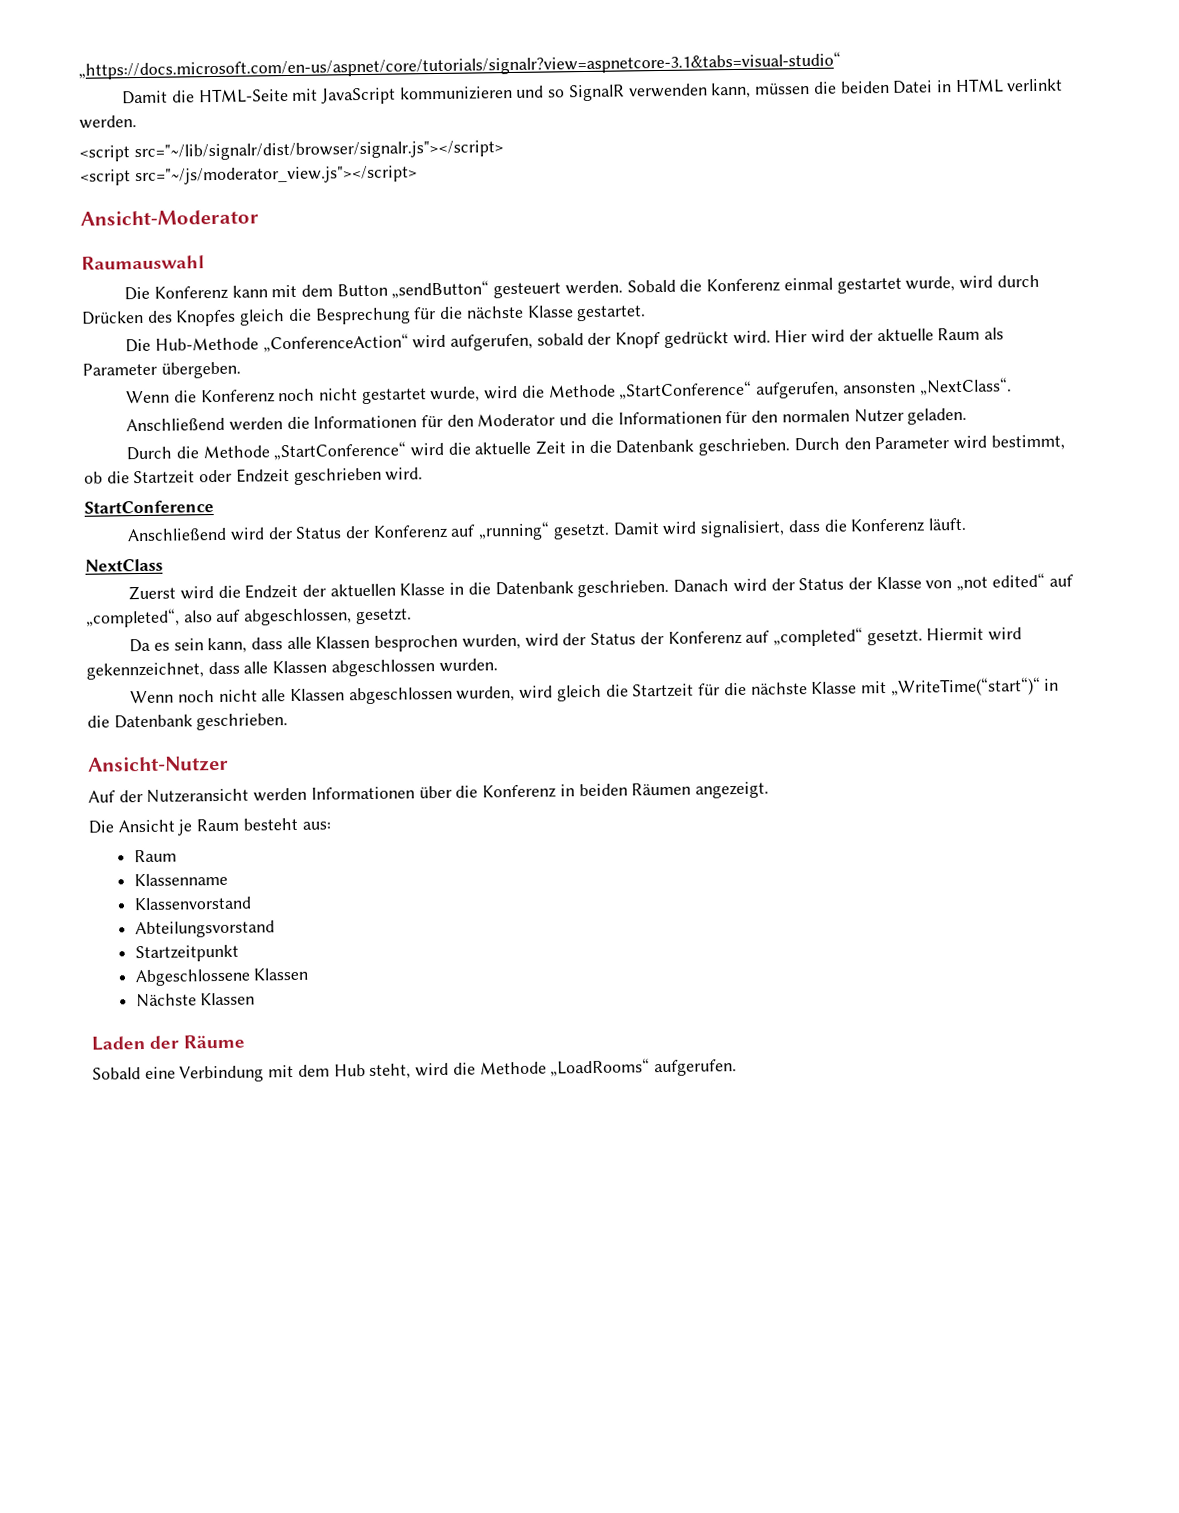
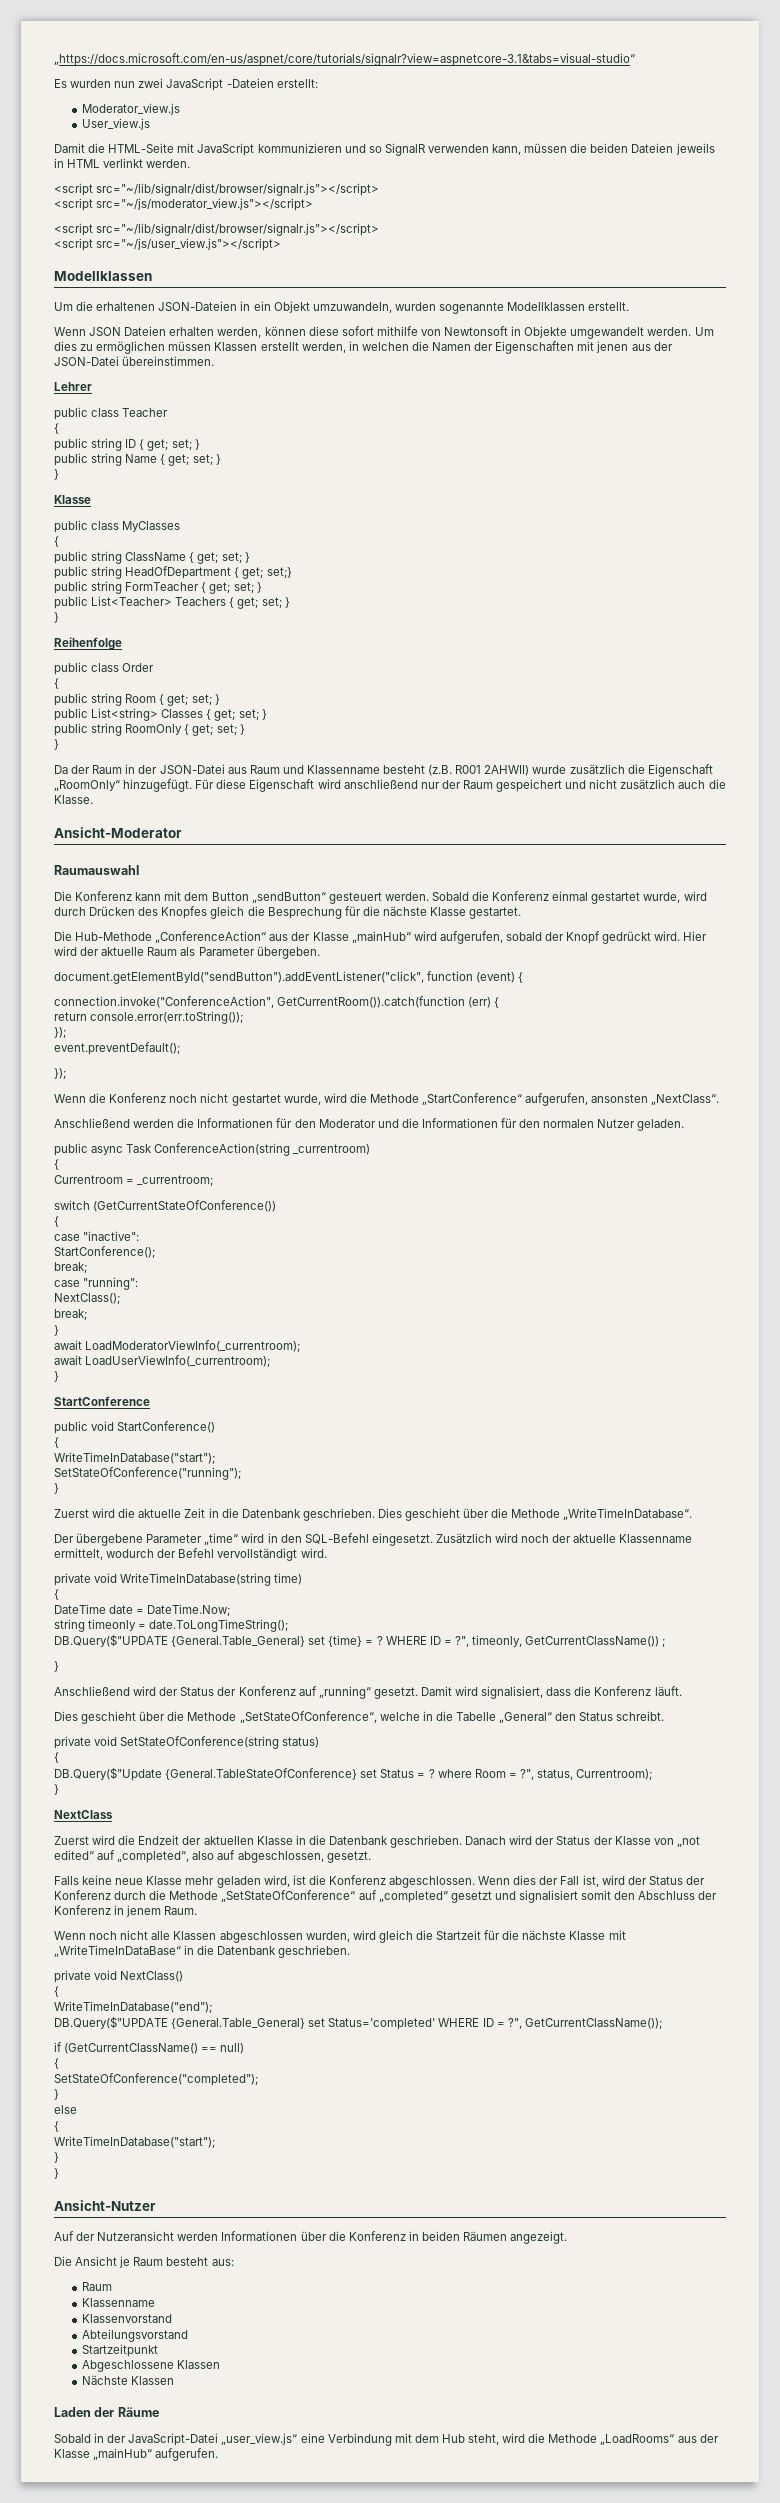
(841, 65) none -> [54,78,318,91] [82,103,181,115] [82,118,151,130] // Es wurden nun zwei JavaScript -Dateien erstellt: // Moderator_view.js // User_view.js
[892,80,934,94] Datei -> [631,143,715,155] Dateien jeweils
(418, 175) none -> [54,223,380,236] [54,238,282,251] [54,271,152,281] [54,301,630,314] [54,326,714,339] [54,341,673,354] [54,356,215,366] [54,382,92,391] [54,407,169,420] [54,423,59,434] [54,438,200,451] [54,453,221,466] [54,469,59,480] [54,495,91,504] [54,520,181,533] [54,536,59,547] [54,551,250,564] [54,566,292,579] [54,581,262,594] [54,596,290,609] [54,612,59,623] [54,637,122,650] [54,662,155,675] [54,678,59,689] [54,693,220,706] [54,708,267,721] [54,723,245,736] [54,739,59,750] [54,764,713,777] [54,779,726,792] [54,795,93,804] // <script src="~/lib/signalr/dist/browser/signalr.js"></script> // <script src="~/js/user_view.js"></script> // Modellklassen // Um die erhaltenen JSON-Dateien in ein Objekt umzuwandeln, wurden sogenannte Modellklassen erstellt. // Wenn JSON Dateien erhalten werden, können diese sofort mithilfe von Newtonsoft in Objekte umgewandelt werden. Um dies zu ermöglichen müssen Klassen erstellt werden, in welchen die Namen der Eigenschaften mit jenen aus der JSON-Datei übereinstimmen. // Lehrer // public class Teacher // { // public string ID { get; set; } // public string Name { get; set; } // } // Klasse // public class MyClasses // { // public string ClassName { get; set; } // public string HeadOfDepartment { get; set;} // public string FormTeacher { get; set; } // public List<Teacher> Teachers { get; set; } // } // Reihenfolge // public class Order // { // public string Room { get; set; } // public List<string> Classes { get; set; } // public string RoomOnly { get; set; } // } // Da der Raum in der JSON-Datei aus Raum und Klassenname besteht (z.B. R001 2AHWII) wurde zusätzlich die Eigenschaft „RoomOnly“ hinzugefügt. Für diese Eigenschaft wird anschließend nur der Raum gespeichert und nicht zusätzlich auch die Klasse.
(409, 343) none -> [269,931,411,943] aus der Klasse „mainHub“
(241, 370) none -> [54,971,524,984] [54,996,500,1008] [54,1011,244,1024] [54,1027,66,1039] [54,1042,180,1055] [54,1068,66,1080] // document.getElementById("sendButton").addEventListener("click", function (event) { // connection.invoke("ConferenceAction", GetCurrentRoom()).catch(function (err) { // return console.error(err.toString()); // }); // event.preventDefault(); // });
[126,441,407,461] Durch die Methode „StartConference“ -> [54,1143,371,1156] [54,1159,59,1170] [54,1175,214,1187] [54,1200,277,1212] [54,1216,59,1227] [54,1231,140,1241] [54,1246,155,1259] [54,1262,87,1274] [54,1277,139,1290] [54,1293,120,1305] [54,1309,87,1321] [54,1325,59,1336] [54,1340,301,1353] [54,1355,271,1368] [54,1371,59,1382] [54,1396,150,1406] [54,1421,216,1434] [54,1437,59,1448] [54,1452,215,1465] [54,1467,241,1480] [54,1483,59,1494] [54,1509,89,1518] public async Task ConferenceAction(string _currentroom) // { // Currentroom = _currentroom; // switch (GetCurrentStateOfConference()) // { // case "inactive": // StartConference(); // break; // case "running": // NextClass(); // break; // } // await LoadModeratorViewInfo(_currentroom); // await LoadUserViewInfo(_currentroom); // } // StartConference // public void StartConference() // { // WriteTimeInDatabase("start"); // SetStateOfConference("running"); // } // Zuerst
[793,434,1065,452] [84,467,424,485] [84,500,214,514] Durch den Parameter wird bestimmt, ob die Startzeit oder Endzeit geschrieben wird. // StartConference -> [377,1508,693,1521] [54,1533,693,1546] [54,1548,327,1561] [54,1573,303,1586] [54,1589,59,1600] [54,1604,231,1617] [54,1619,289,1632] [54,1634,666,1648] [54,1661,59,1672] Dies geschieht über die Methode „WriteTimeInDatabase“. // Der übergebene Parameter „time“ wird in den SQL-Befehl eingesetzt. Zusätzlich wird noch der aktuelle Klassenname ermittelt, wodurch der Befehl vervollständigt wird. // private void WriteTimeInDatabase(string time) // { // DateTime date = DateTime.Now; // string timeonly = date.ToLongTimeString(); // DB.Query($"UPDATE {General.Table_General} set {time} = ? WHERE ID = ?", timeonly, GetCurrentClassName()) ; // }
(967, 524) none -> [54,1711,665,1724] [54,1736,320,1749] [54,1752,59,1763] [54,1767,653,1781] [54,1784,59,1795] // Dies geschieht über die Methode „SetStateOfConference“, welche in die Tabelle „General“ den Status schreibt. // private void SetStateOfConference(string status) // { // DB.Query($"Update {General.TableStateOfConference} set Status = ? where Room = ?", status, Currentroom); // }
[129,627,1023,654] [86,658,498,680] Da es sein kann, dass alle Klassen besprochen wurden, wird der Status der Konferenz auf „completed“ gesetzt. Hiermit wird gekennzeichnet, dass alle Klassen abgeschlossen wurden. -> [54,1875,705,1888] [54,1890,718,1903] [54,1905,198,1917] Falls keine neue Klasse mehr geladen wird, ist die Konferenz abgeschlossen. Wenn dies der Fall ist, wird der Status der Konferenz durch die Methode „SetStateOfConference“ auf „completed“ gesetzt und signalisiert somit den Abschluss der Konferenz in jenem Raum.
[889,676,1060,697] [87,713,289,731] „WriteTime(“start“)“ in die Datenbank geschrieben. -> [54,1945,351,1958] [54,1970,184,1983] [54,1986,59,1997] [54,2001,212,2014] [54,2016,662,2030] [54,2042,245,2054] [54,2058,59,2069] [54,2073,258,2086] [54,2089,59,2100] [54,2105,77,2114] [54,2121,59,2132] [54,2136,215,2149] [54,2152,59,2163] [54,2168,59,2179] „WriteTimeInDataBase“ in die Datenbank geschrieben. // private void NextClass() // { // WriteTimeInDatabase("end"); // DB.Query($"UPDATE {General.Table_General} set Status='completed' WHERE ID = ?", GetCurrentClassName()); // if (GetCurrentClassName() == null) // { // SetStateOfConference("completed"); // } // else // { // WriteTimeInDatabase("start"); // } // }
(141, 1073) none -> [94,2433,298,2446] in der JavaScript-Datei „user_view.js“
(651, 1067) none -> [677,2434,719,2443] [54,2448,153,2460] aus der Klasse „mainHub“

